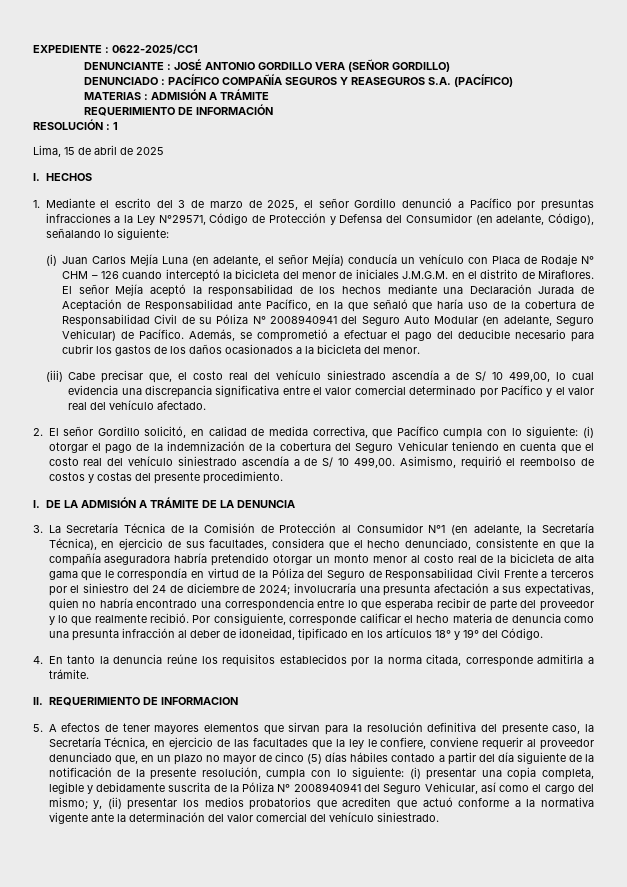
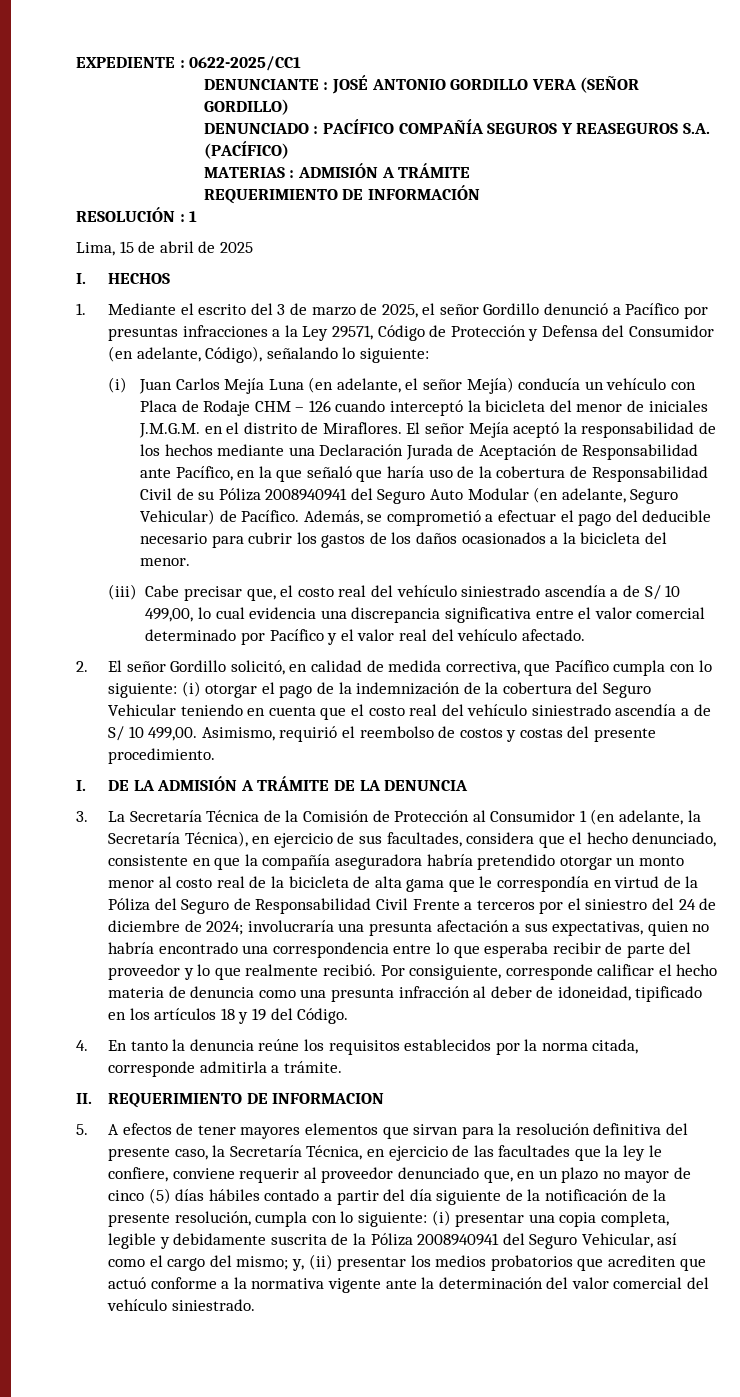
[158,214,206,225] N°29571, -> [331,325,373,340] 29571,
[581,256,594,264] N° -> (251, 408) none
[252,316,266,324] N° -> (261, 494) none
[428,525,446,533] N°1 -> [579,810,587,822] 1
[434,629,479,640] 18° y 19° -> [220,1008,266,1024] 18 y 19
[277,784,291,792] N° -> (413, 1239) none

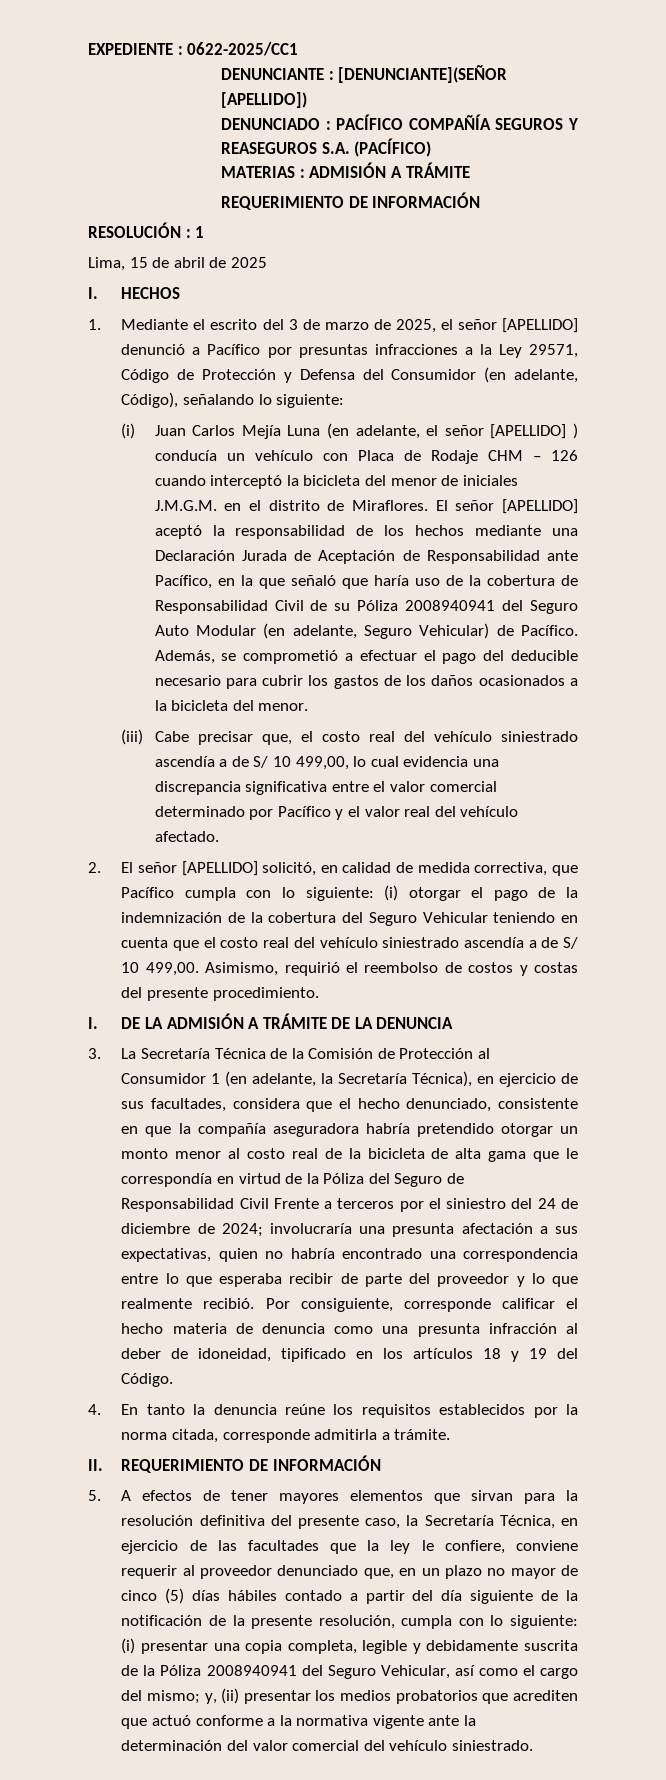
[332,75,640,94] [203,99,289,115] JOSÉ ANTONIO GORDILLO VERA (SEÑOR GORDILLO) -> [338,65,508,83] [221,92,308,108] [DENUNCIANTE](SEÑOR [APELLIDO])
[483,303,540,315] Gordillo -> [501,318,578,333] [APELLIDO]
[466,377,514,394] Mejía) -> [490,423,578,439] [APELLIDO] )
[468,422,509,438] Mejía -> [502,499,578,514] [APELLIDO]
[170,660,227,672] Gordillo -> [181,861,258,876] [APELLIDO]
[272,1093,385,1104] INFORMACION -> [272,1455,381,1471] INFORMACIÓN

